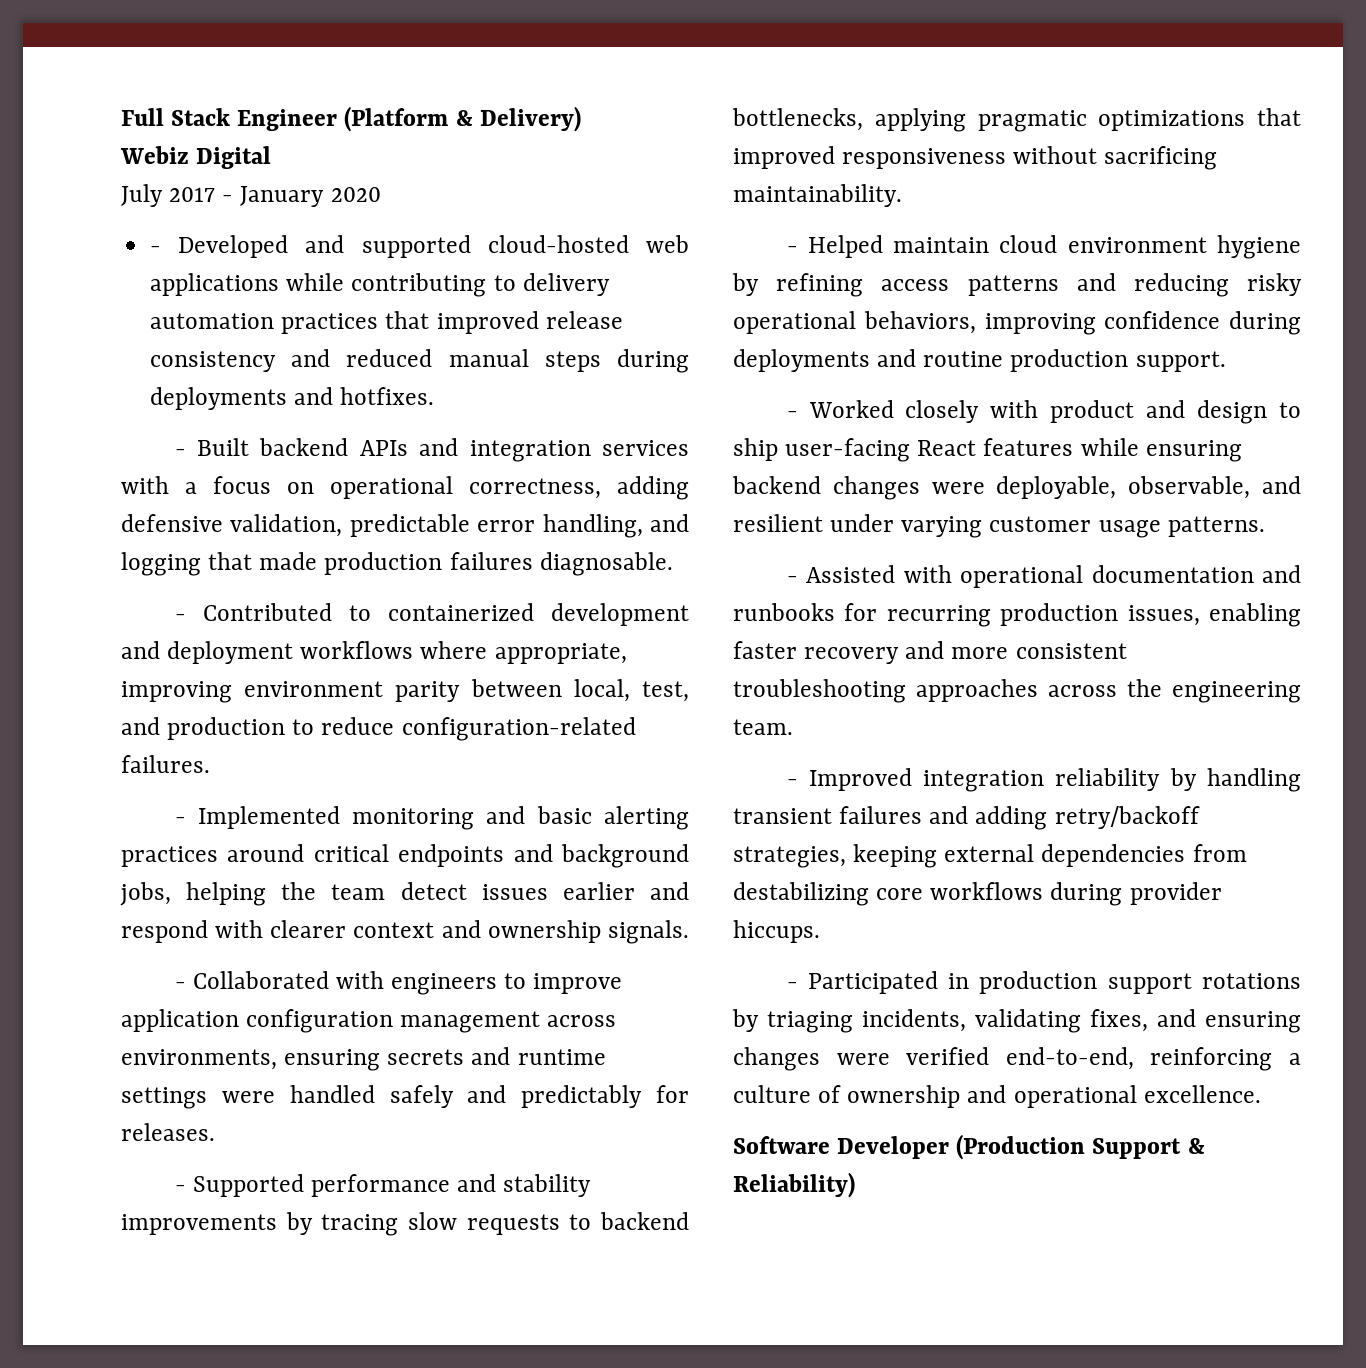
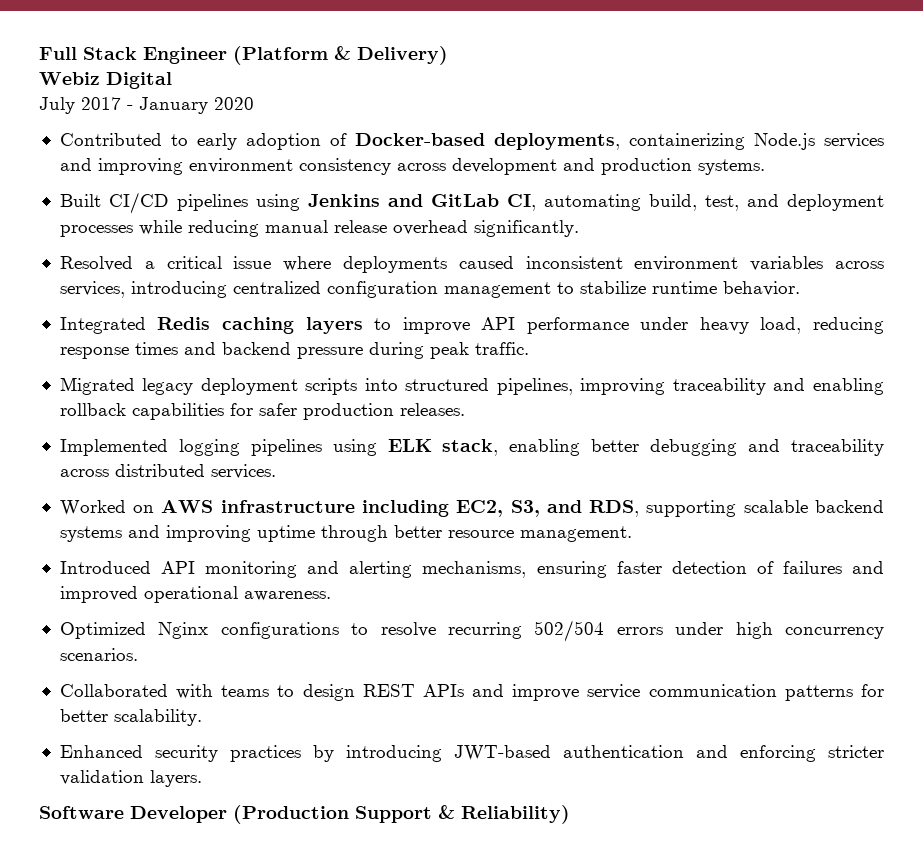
[150,235,690,258] [150,273,610,297] [150,311,623,334] [150,349,689,373] [150,387,435,410] [174,438,690,462] [121,476,689,500] [121,514,689,538] [121,552,673,576] [174,603,689,626] [121,641,627,664] [121,679,689,703] [121,717,636,741] [121,755,210,773] [174,806,689,830] [121,844,689,868] [120,882,689,906] [121,920,689,944] [174,971,623,995] [121,1009,617,1033] [121,1047,606,1071] [121,1085,689,1109] [121,1123,215,1141] [174,1174,592,1197] [121,1212,689,1236] [732,108,1301,132] [733,146,1218,170] [733,184,902,207] [786,235,1301,259] [732,273,1302,297] [733,311,1301,335] [733,349,1226,372] [786,400,1301,424] [733,438,1242,462] [732,476,1301,500] [733,514,1265,538] [786,565,1301,588] [733,603,1301,627] [733,641,1127,664] [733,679,1301,703] [733,719,793,735] [786,768,1301,792] [733,806,1200,830] [733,844,1247,868] [733,882,1222,906] [733,920,820,943] [786,971,1301,994] [732,1009,1301,1033] [733,1047,1301,1071] [733,1085,1261,1108] - Developed and supported cloud-hosted web applications while contributing to delivery automation practices that improved release consistency and reduced manual steps during deployments and hotfixes. // - Built backend APIs and integration services with a focus on operational correctness, adding defensive validation, predictable error handling, and logging that made production failures diagnosable. // - Contributed to containerized development and deployment workflows where appropriate, improving environment parity between local, test, and production to reduce configuration-related failures. // - Implemented monitoring and basic alerting practices around critical endpoints and background jobs, helping the team detect issues earlier and respond with clearer context and ownership signals. // - Collaborated with engineers to improve application configuration management across environments, ensuring secrets and runtime settings were handled safely and predictably for releases. // - Supported performance and stability improvements by tracing slow requests to backend bottlenecks, applying pragmatic optimizations that improved responsiveness without sacrificing maintainability. // - Helped maintain cloud environment hygiene by refining access patterns and reducing risky operational behaviors, improving confidence during deployments and routine production support. // - Worked closely with product and design to ship user-facing React features while ensuring backend changes were deployable, observable, and resilient under varying customer usage patterns. // - Assisted with operational documentation and runbooks for recurring production issues, enabling faster recovery and more consistent troubleshooting approaches across the engineering team. // - Improved integration reliability by handling transient failures and adding retry/backoff strategies, keeping external dependencies from destabilizing core workflows during provider hiccups. // - Participated in production support rotations by triaging incidents, validating fixes, and ensuring changes were verified end-to-end, reinforcing a culture of ownership and operational excellence. -> [59,133,884,150] [59,158,765,175] [59,192,884,214] [59,220,579,237] [59,256,884,273] [59,281,800,298] [59,317,884,334] [59,342,529,359] [59,377,884,395] [59,403,465,420] [59,439,884,456] [59,464,276,479] [59,500,884,517] [59,525,632,542] [59,561,885,578] [59,586,331,603] [59,620,884,642] [59,648,138,661] [59,684,884,701] [59,709,202,726] [59,745,884,762] [59,770,202,787] Contributed to early adoption of Docker-based deployments, containerizing Node.js services and improving environment consistency across development and production systems. // Built CI/CD pipelines using Jenkins and GitLab CI, automating build, test, and deployment processes while reducing manual release overhead significantly. // Resolved a critical issue where deployments caused inconsistent environment variables across services, introducing centralized configuration management to stabilize runtime behavior. // Integrated Redis caching layers to improve API performance under heavy load, reducing response times and backend pressure during peak traffic. // Migrated legacy deployment scripts into structured pipelines, improving traceability and enabling rollback capabilities for safer production releases. // Implemented logging pipelines using ELK stack, enabling better debugging and traceability across distributed services. // Worked on AWS infrastructure including EC2, S3, and RDS, supporting scalable backend systems and improving uptime through better resource management. // Introduced API monitoring and alerting mechanisms, ensuring faster detection of failures and improved operational awareness. // Optimized Nginx configurations to resolve recurring 502/504 errors under high concurrency scenarios. // Collaborated with teams to design REST APIs and improve service communication patterns for better scalability. // Enhanced security practices by introducing JWT-based authentication and enforcing stricter validation layers.

